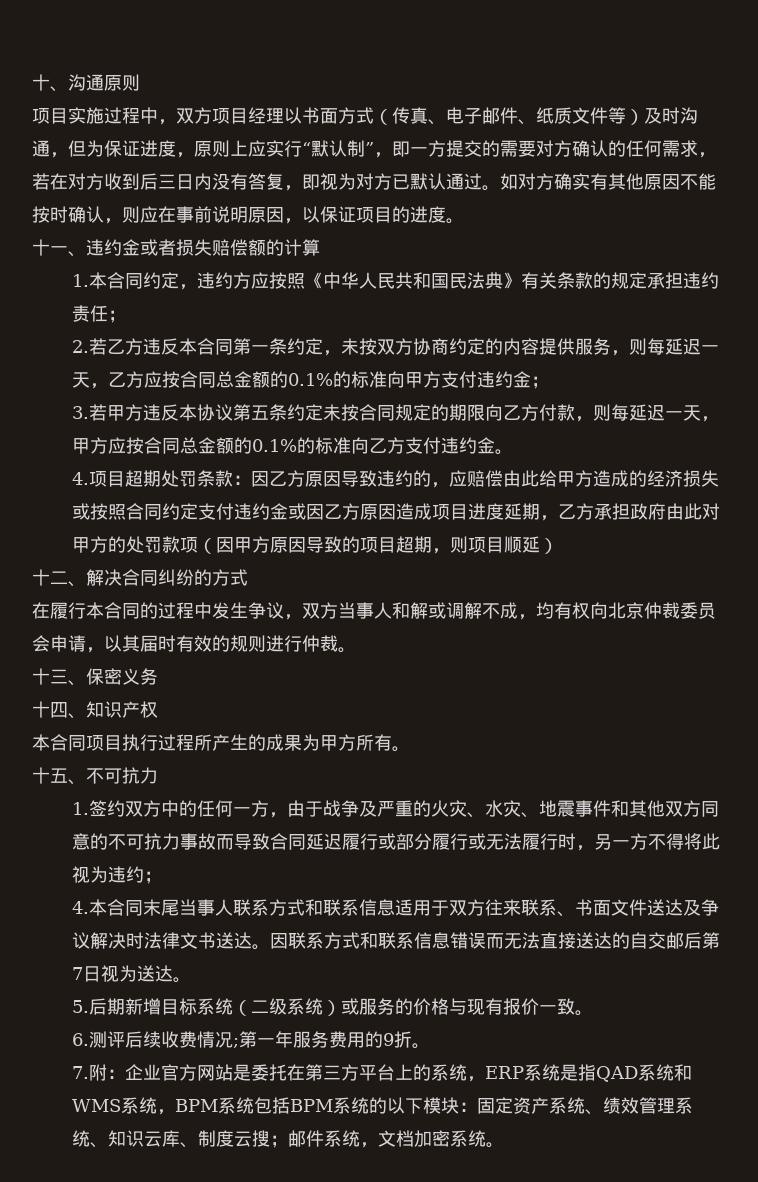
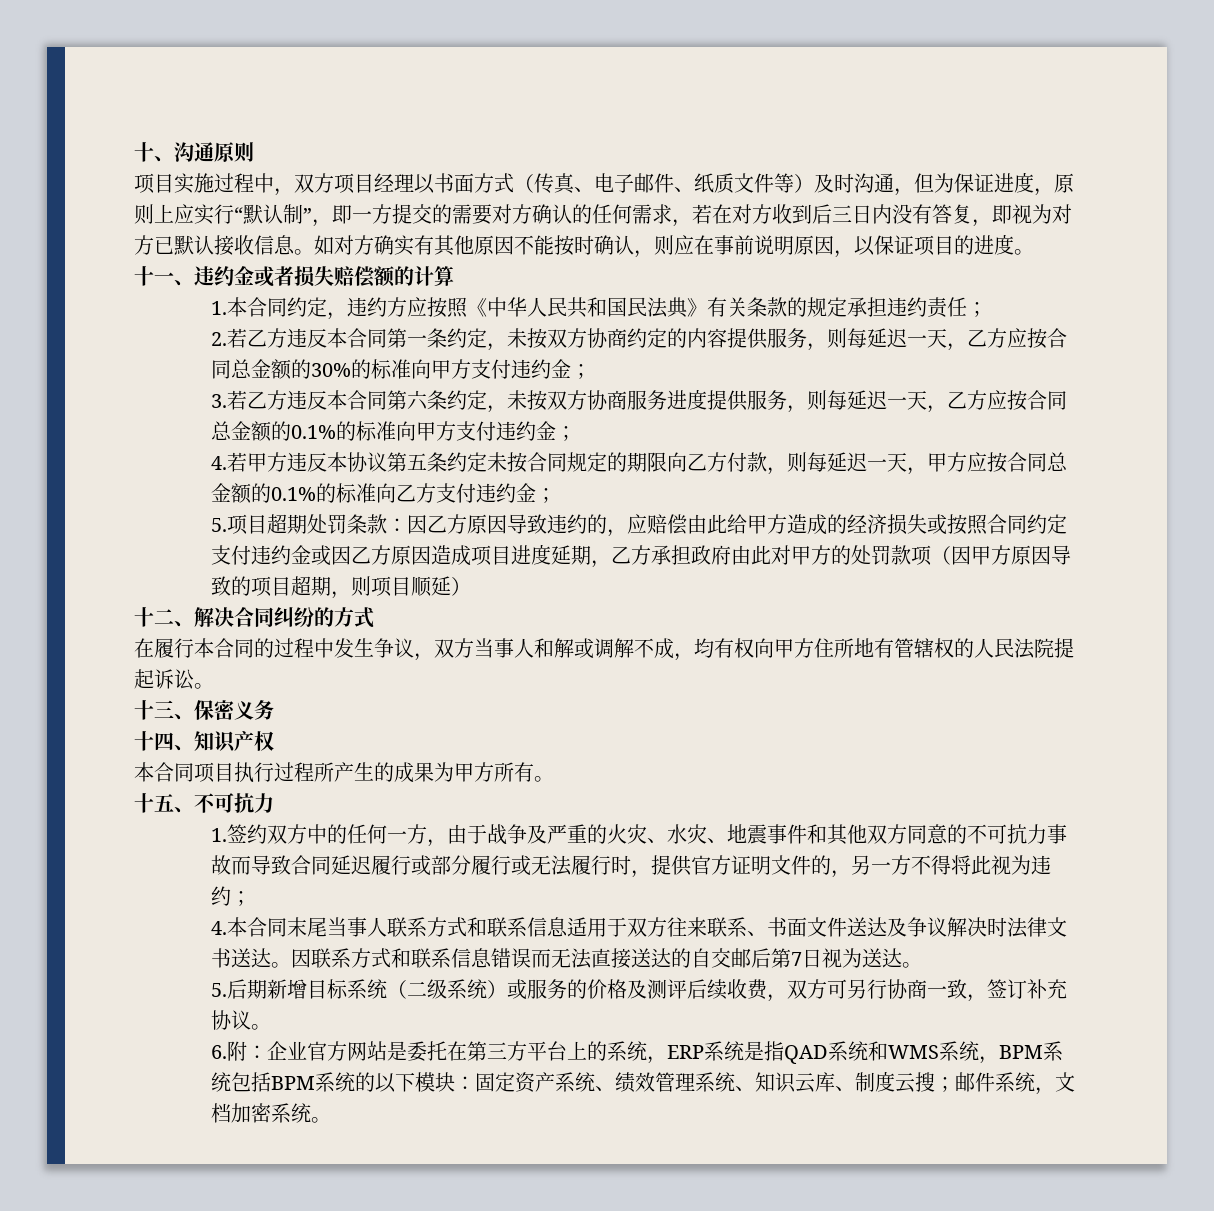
[446,173,482,190] 通过 -> [214,235,295,256] 接收信息
(288, 379) none -> [311,359,592,379] [211,389,1068,413] [211,421,292,442] 30%的标准向甲方支付违约金； // 3.若乙方违反本合同第六条约定，未按双方协商服务进度提供服务，则每延迟一天，乙方应按合同总金额的
[71,406,89,419] 3. -> [211,456,228,470] 4.
[494,449,513,455] [71,472,89,485] 。 // 4. -> [536,488,557,503] [211,518,228,532] ； // 5.
[608,602,716,619] [32,635,338,653] 北京仲裁委员会申请，以其届时有效的规则进行仲裁 -> [774,638,1074,659] [134,669,194,690] 甲方住所地有管辖权的人民法院提起诉讼
(594, 848) none -> [651,855,852,878] 提供官方证明文件的，
[448,998,593,1016] [71,1031,430,1049] [71,1066,89,1079] 与现有报价一致。 // 6.测评后续收费情况;第一年服务费用的9折。 // 7. -> [627,979,1068,1002] [211,1010,272,1030] [211,1045,228,1059] 及测评后续收费，双方可另行协商一致，签订补充协议。 // 6.

